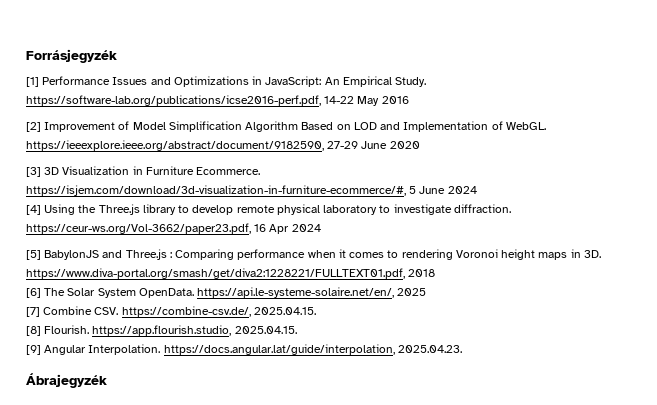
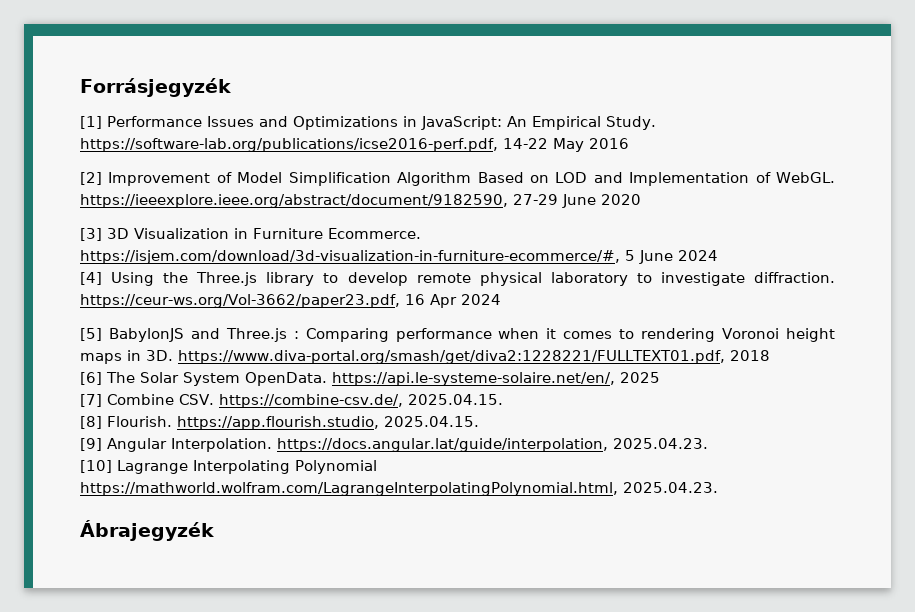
(462, 349) none -> [80,460,377,474] [80,482,718,496] // [10] Lagrange Interpolating Polynomial https://mathworld.wolfram.com/LagrangeInterpolatingPolynomial.html, 2025.04.23.

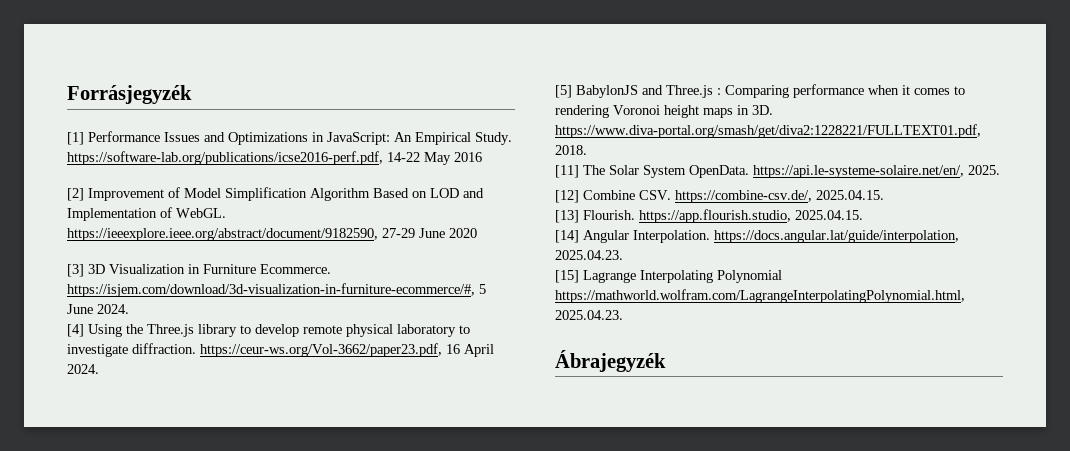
[678,250,718,261] 2024 -> [97,304,129,314] 2024.
[429,294,501,308] Apr 2024 -> [464,344,494,357] [67,364,99,374] April 2024.
[729,350,770,361] [80,372,102,385] 2018 // [6] -> [555,145,587,155] [555,165,579,178] 2018. // [11]
[620,372,660,383] [80,394,102,407] 2025 // [7] -> [968,165,1000,175] [555,190,579,203] 2025. // [12]
[80,416,102,429] [8] -> [555,210,579,223] [13]
[80,438,102,451] [9] -> [555,230,579,243] [14]
[80,460,112,473] [10] -> [555,270,579,283] [15]

